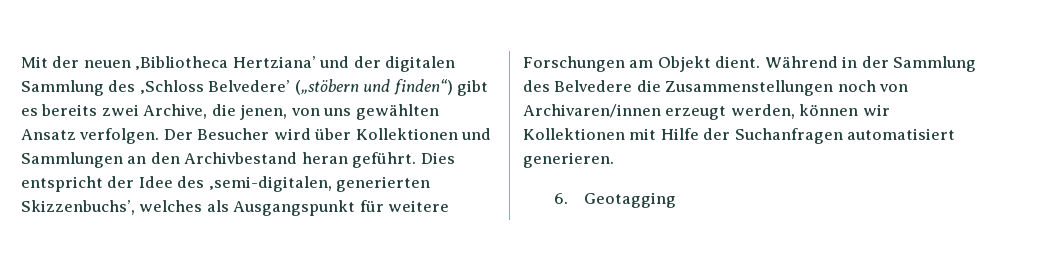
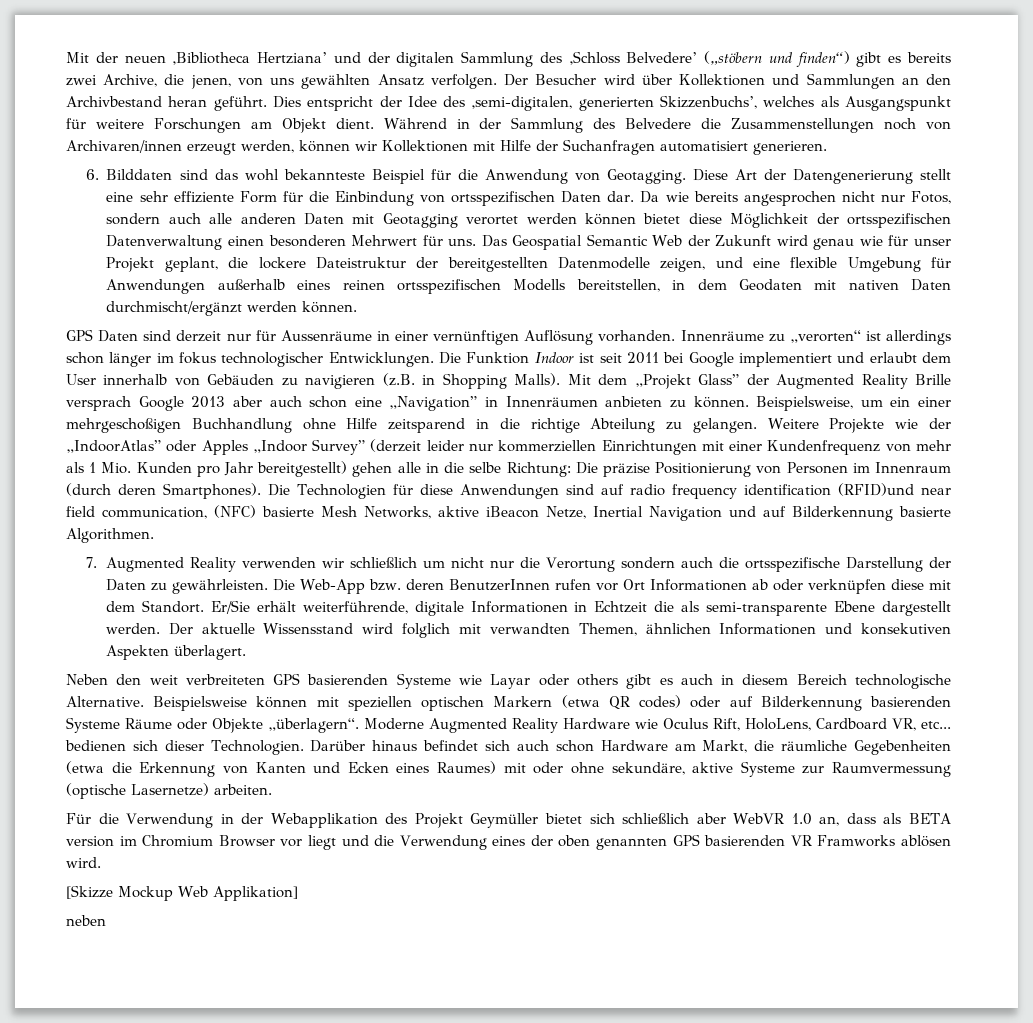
[584,192,677,208] Geotagging -> [106,169,951,184] [106,191,951,206] [106,213,952,228] [106,234,952,250] [106,257,951,272] [106,279,952,294] [106,301,358,316] [66,329,951,345] [66,352,952,367] [66,373,952,389] [66,396,951,411] [66,418,952,433] [66,439,952,455] [66,461,952,477] [66,483,951,499] [66,505,951,521] [66,528,154,543] [85,557,952,572] [105,579,951,594] [105,600,952,616] [105,623,952,638] [105,645,246,660] [66,673,951,689] [66,695,952,711] [66,717,951,733] [65,740,951,755] [66,761,951,777] [66,783,272,799] [66,813,952,828] [66,834,952,850] [66,857,101,868] [66,885,298,901] [66,915,106,926] Bilddaten sind das wohl bekannteste Beispiel für die Anwendung von Geotagging. Diese Art der Datengenerierung stellt eine sehr effiziente Form für die Einbindung von ortsspezifischen Daten dar. Da wie bereits angesprochen nicht nur Fotos, sondern auch alle anderen Daten mit Geotagging verortet werden können bietet diese Möglichkeit der ortsspezifischen Datenverwaltung einen besonderen Mehrwert für uns. Das Geospatial Semantic Web der Zukunft wird genau wie für unser Projekt geplant, die lockere Dateistruktur der bereitgestellten Datenmodelle zeigen, und eine flexible Umgebung für Anwendungen außerhalb eines reinen ortsspezifischen Modells bereitstellen, in dem Geodaten mit nativen Daten durchmischt/ergänzt werden können. // GPS Daten sind derzeit nur für Aussenräume in einer vernünftigen Auflösung vorhanden. Innenräume zu „verorten“ ist allerdings schon länger im fokus technologischer Entwicklungen. Die Funktion Indoor ist seit 2011 bei Google implementiert und erlaubt dem User innerhalb von Gebäuden zu navigieren (z.B. in Shopping Malls). Mit dem „Projekt Glass” der Augmented Reality Brille versprach Google 2013 aber auch schon eine „Navigation” in Innenräumen anbieten zu können. Beispielsweise, um ein einer mehrgeschoßigen Buchhandlung ohne Hilfe zeitsparend in die richtige Abteilung zu gelangen. Weitere Projekte wie der „IndoorAtlas” oder Apples „Indoor Survey” (derzeit leider nur kommerziellen Einrichtungen mit einer Kundenfrequenz von mehr als 1 Mio. Kunden pro Jahr bereitgestellt) gehen alle in die selbe Richtung: Die präzise Positionierung von Personen im Innenraum (durch deren Smartphones). Die Technologien für diese Anwendungen sind auf radio frequency identification (RFID)und near field communication, (NFC) basierte Mesh Networks, aktive iBeacon Netze, Inertial Navigation und auf Bilderkennung basierte Algorithmen. // 7. Augmented Reality verwenden wir schließlich um nicht nur die Verortung sondern auch die ortsspezifische Darstellung der Daten zu gewährleisten. Die Web-App bzw. deren BenutzerInnen rufen vor Ort Informationen ab oder verknüpfen diese mit dem Standort. Er/Sie erhält weiterführende, digitale Informationen in Echtzeit die als semi-transparente Ebene dargestellt werden. Der aktuelle Wissensstand wird folglich mit verwandten Themen, ähnlichen Informationen und konsekutiven Aspekten überlagert. // Neben den weit verbreiteten GPS basierenden Systeme wie Layar oder others gibt es auch in diesem Bereich technologische Alternative. Beispielsweise können mit speziellen optischen Markern (etwa QR codes) oder auf Bilderkennung basierenden Systeme Räume oder Objekte „überlagern“. Moderne Augmented Reality Hardware wie Oculus Rift, HoloLens, Cardboard VR, etc... bedienen sich dieser Technologien. Darüber hinaus befindet sich auch schon Hardware am Markt, die räumliche Gegebenheiten (etwa die Erkennung von Kanten und Ecken eines Raumes) mit oder ohne sekundäre, aktive Systeme zur Raumvermessung (optische Lasernetze) arbeiten. // Für die Verwendung in der Webapplikation des Projekt Geymüller bietet sich schließlich aber WebVR 1.0 an, dass als BETA version im Chromium Browser vor liegt und die Verwendung eines der oben genannten GPS basierenden VR Framworks ablösen wird. // [Skizze Mockup Web Applikation] // neben

